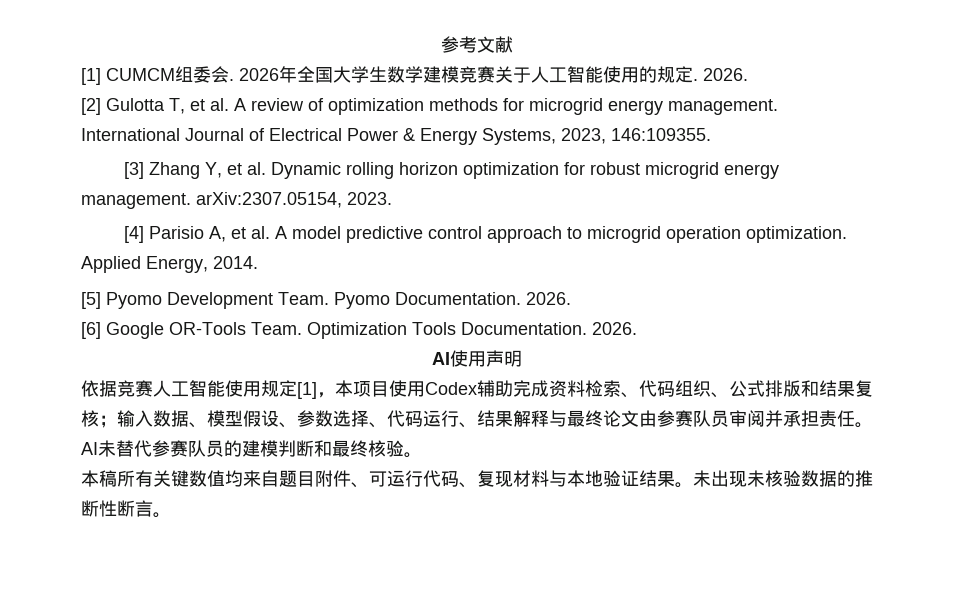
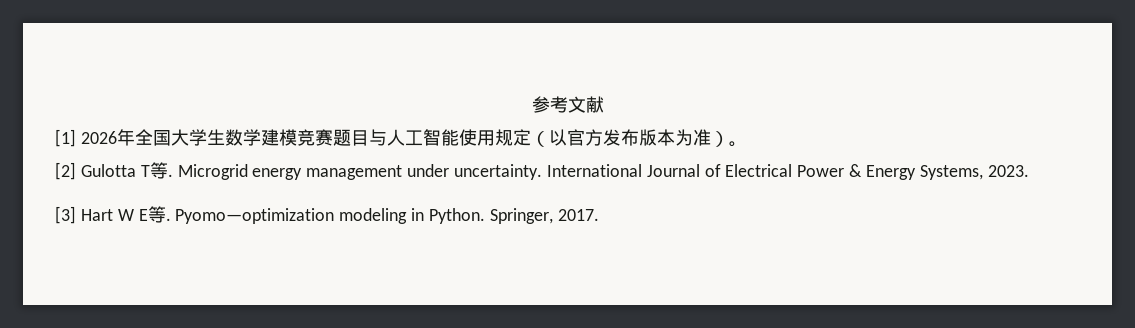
[106,66,234,83] CUMCM组委会. -> (76, 138) none
[495,66,748,83] [81,98,778,115] 关于人工智能使用的规定. 2026. // [2] Gulotta T, et al. A review of optimization methods for microgrid energy management. -> [332,129,747,147] [55,162,543,180] 题目与人工智能使用规定（以官方发布版本为准）。 // [2] Gulotta T等. Microgrid energy management under uncertainty.
[561,128,711,144] 2023, 146:109355. -> [987,165,1029,177] 2023.
[149,162,780,179] [81,192,392,209] [124,226,848,243] [81,256,258,273] [81,292,571,309] [81,322,637,339] [432,350,522,367] [81,380,873,399] [81,410,873,428] [81,440,422,458] [81,470,873,488] [81,500,171,518] Zhang Y, et al. Dynamic rolling horizon optimization for robust microgrid energy management. arXiv:2307.05154, 2023. // [4] Parisio A, et al. A model predictive control approach to microgrid operation optimization. Applied Energy, 2014. // [5] Pyomo Development Team. Pyomo Documentation. 2026. // [6] Google OR-Tools Team. Optimization Tools Documentation. 2026. // AI使用声明 // 依据竞赛人工智能使用规定[1]，本项目使用Codex辅助完成资料检索、代码组织、公式排版和结果复核；输入数据、模型假设、参数选择、代码运行、结果解释与最终论文由参赛队员审阅并承担责任。AI未替代参赛队员的建模判断和最终核验。 // 本稿所有关键数值均来自题目附件、可运行代码、复现材料与本地验证结果。未出现未核验数据的推断性断言。 -> [80,206,599,224] Hart W E等. Pyomo—optimization modeling in Python. Springer, 2017.

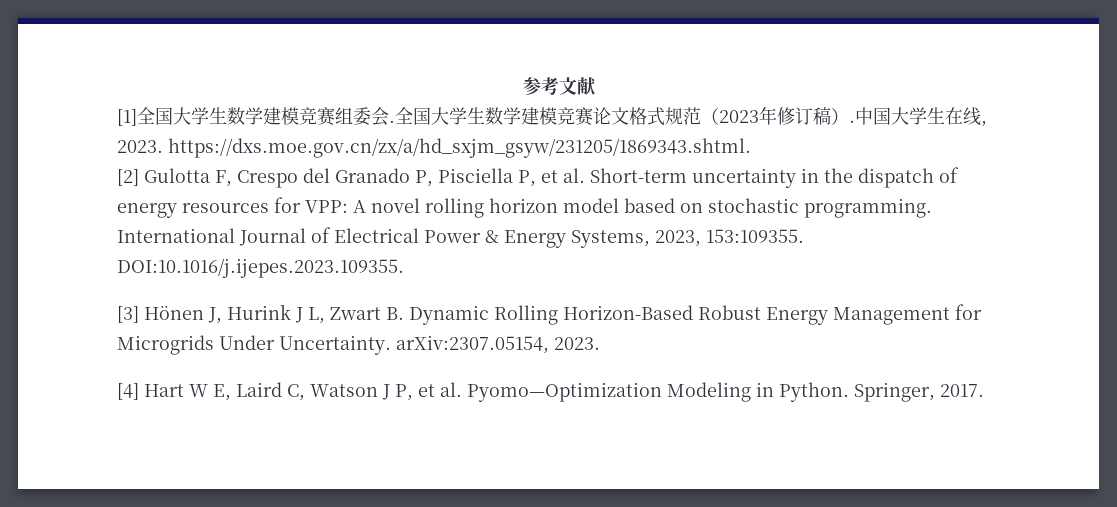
[80,129,747,147] [55,162,543,180] 2026年全国大学生数学建模竞赛题目与人工智能使用规定（以官方发布版本为准）。 // [2] Gulotta T等. Microgrid energy management under uncertainty. -> [137,106,987,127] [117,138,751,158] [117,167,959,188] [117,197,932,218] 全国大学生数学建模竞赛组委会.全国大学生数学建模竞赛论文格式规范（2023年修订稿）.中国大学生在线, 2023. https://dxs.moe.gov.cn/zx/a/hd_sxjm_gsyw/231205/1869343.shtml. // [2] Gulotta F, Crespo del Granado P, Pisciella P, et al. Short-term uncertainty in the dispatch of energy resources for VPP: A novel rolling horizon model based on stochastic programming.
(983, 172) none -> [655,229,804,247] [117,258,404,278] [117,304,982,325] [117,335,549,355] 2023, 153:109355. DOI:10.1016/j.ijepes.2023.109355. // [3] Hönen J, Hurink J L, Zwart B. Dynamic Rolling Horizon-Based Robust Energy Management for Microgrids Under Uncertainty. arXiv:2307.05154,
[55,206,76,224] [3] -> [117,383,139,400] [4]
[138,206,408,224] E等. Pyomo—optimization modeling -> [213,382,751,402] E, Laird C, Watson J P, et al. Pyomo—Optimization Modeling

